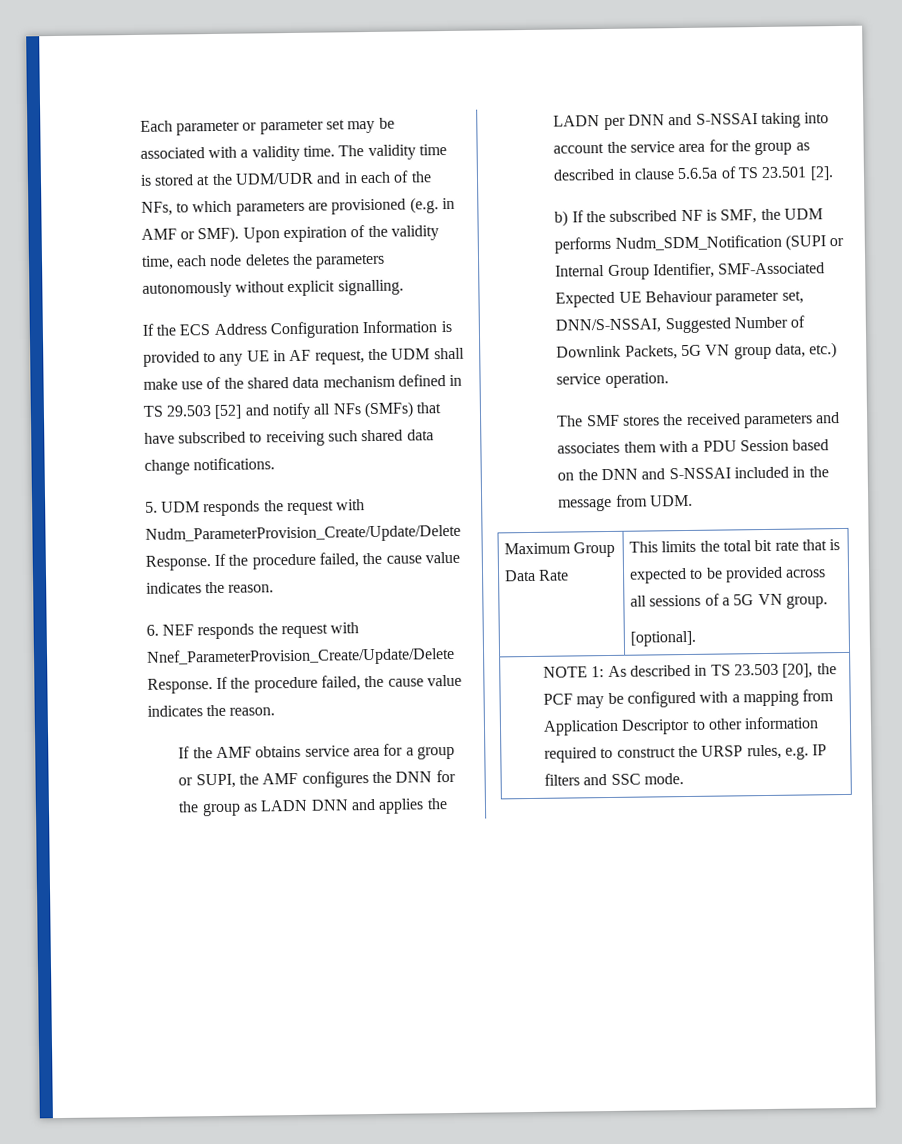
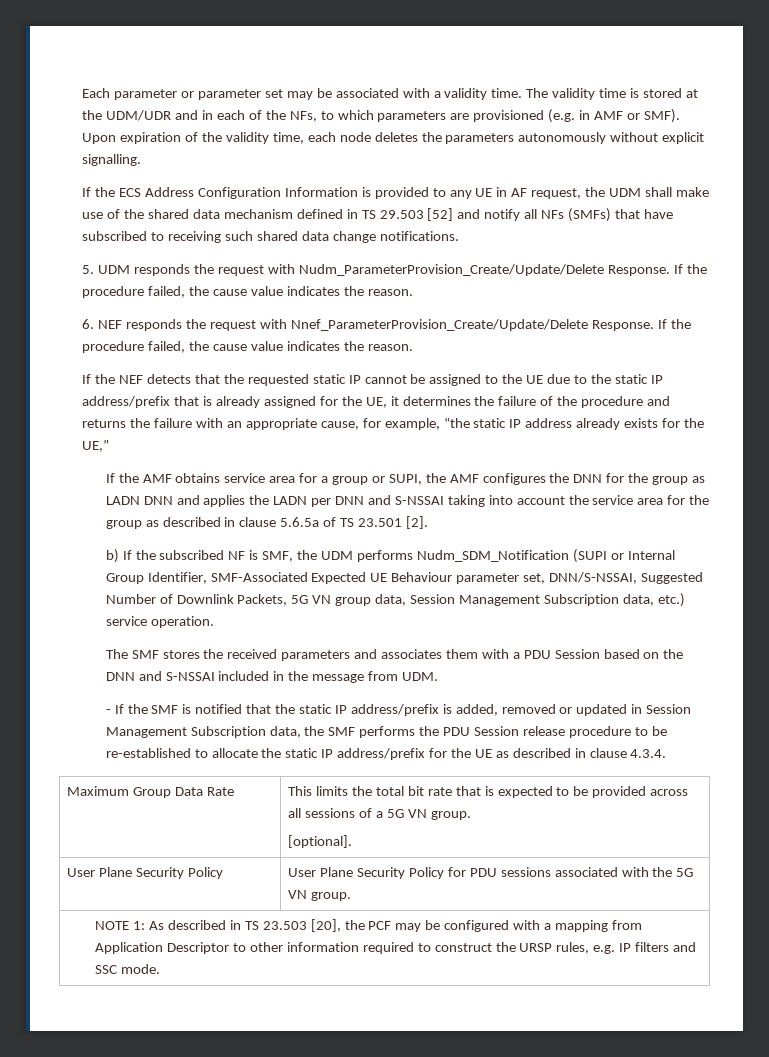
(276, 711) none -> [82,374,663,386] [82,396,671,408] [82,417,704,430] [82,439,110,452] // If the NEF detects that the requested static IP cannot be assigned to the UE due to the static IP address/prefix that is already assigned for the UE, it determines the failure of the procedure and returns the failure with an appropriate cause, for example, “the static IP address already exists for the UE,”
(807, 350) none -> [409,594,654,606] Session Management Subscription data,
(694, 500) none -> [105,704,692,716] [105,726,667,738] [105,748,667,760] // - If the SMF is notified that the static IP address/prefix is added, removed or updated in Session Management Subscription data, the SMF performs the PDU Session release procedure to be re-established to allocate the static IP address/prefix for the UE as described in clause 4.3.4.
(697, 638) none -> [67,867,223,879] [288,867,694,879] [288,890,352,901] // User Plane Security Policy | User Plane Security Policy for PDU sessions associated with the 5G VN group.

